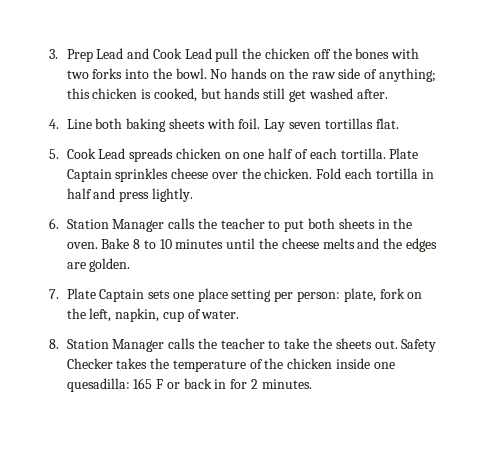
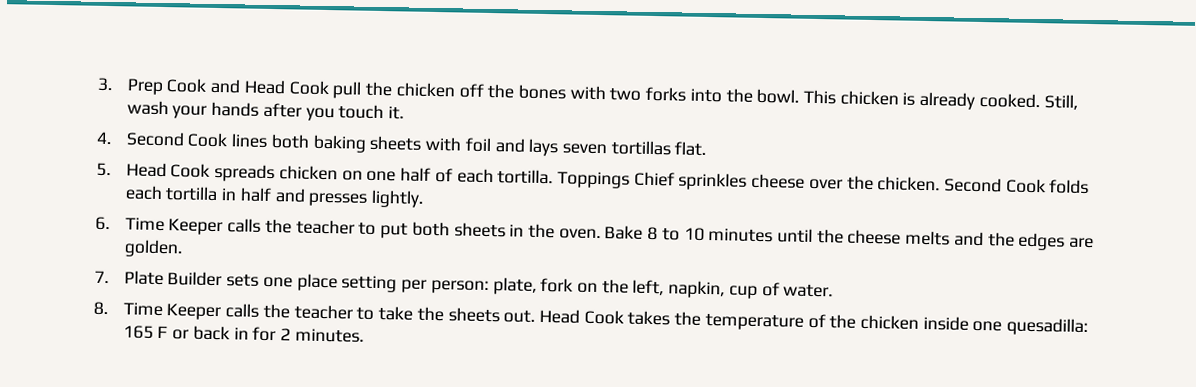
[96,48,212,59] Lead and Cook Lead -> [166,78,330,96] Cook and Head Cook
[210,68,436,82] [66,88,388,102] [49,119,92,129] No hands on the raw side of anything; this chicken is cooked, but hands still get washed after. // 4. Line -> [803,89,1078,110] [126,100,405,122] [96,131,269,148] This chicken is already cooked. Still, wash your hands after you touch it. // 4. Second Cook lines
[238,118,286,132] foil. Lay -> [464,137,559,157] foil and lays
[66,148,126,159] Cook Lead -> [125,162,211,178] Head Cook
[389,148,419,159] [66,169,112,182] Plate Captain -> [556,171,675,189] Toppings Chief
[316,168,342,179] Fold -> [944,177,1090,194] Second Cook folds
[119,191,150,202] press -> [308,192,368,207] presses
[66,219,165,232] Station Manager -> [124,217,224,236] Time Keeper
[99,289,145,302] Captain -> [167,271,223,287] Builder
[66,339,165,352] Station Manager -> [122,302,222,321] Time Keeper
[401,339,437,352] [66,358,113,369] Safety Checker -> [538,308,624,325] Head Cook

